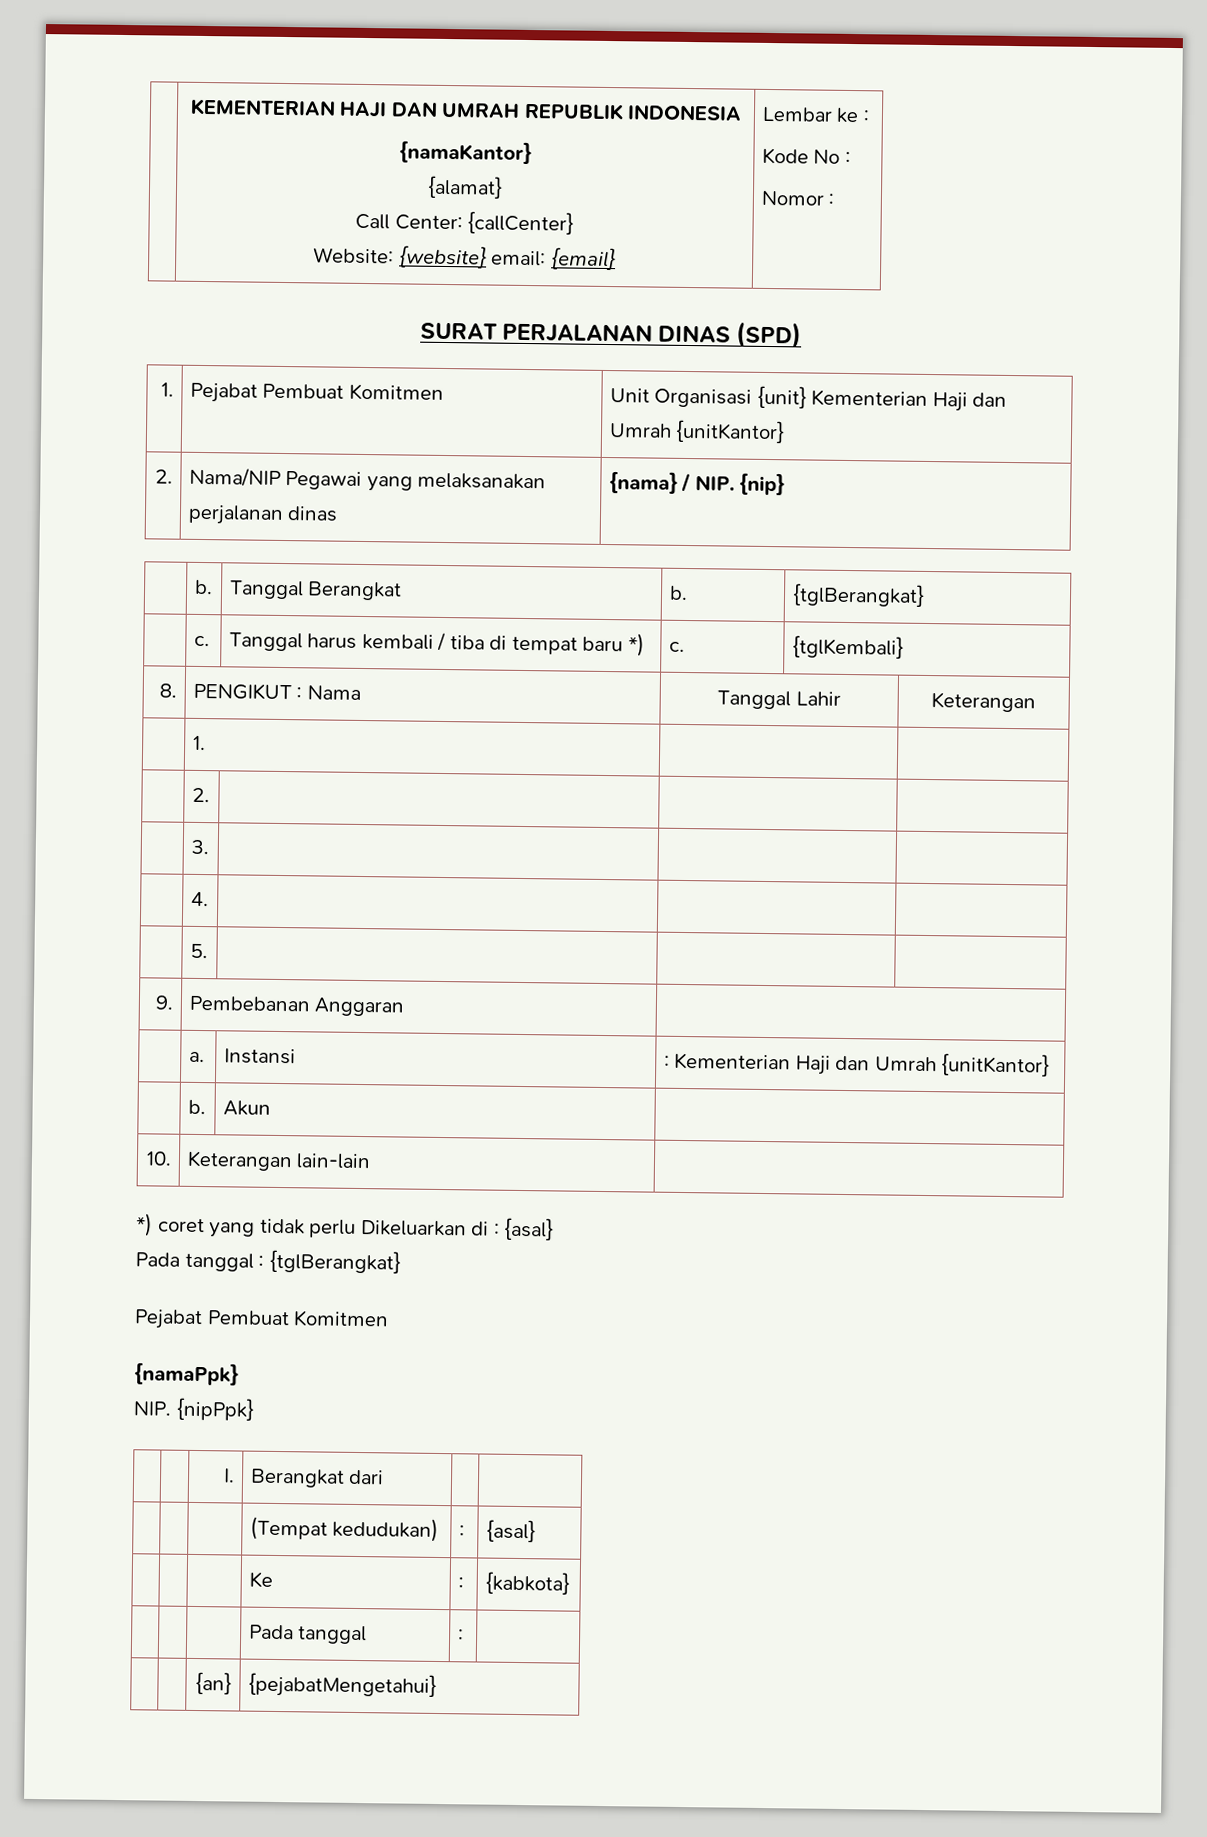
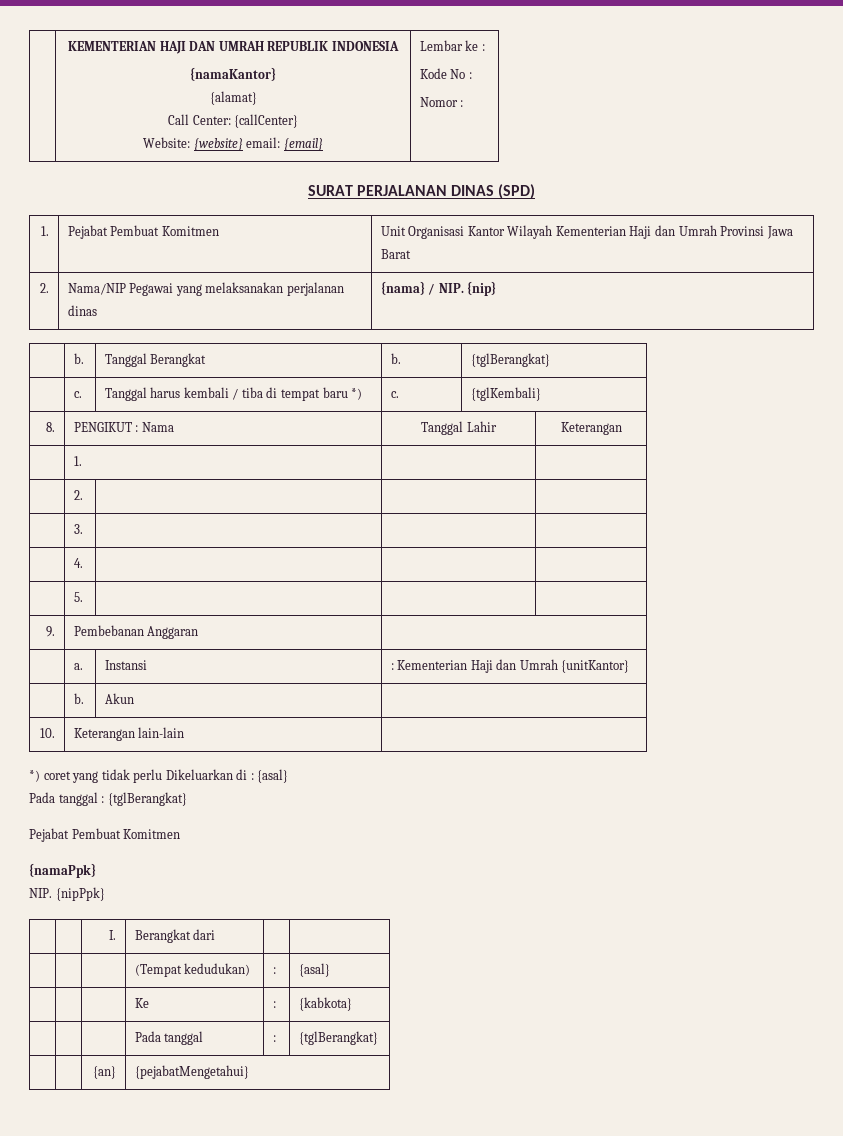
[756,385,1008,412] [608,419,786,444] {unit} Kementerian Haji dan Umrah {unitKantor} -> [467,225,793,239] [380,249,411,259] Kantor Wilayah Kementerian Haji dan Umrah Provinsi Jawa Barat
(464, 1635) none -> [298,1031,378,1045] {tglBerangkat}

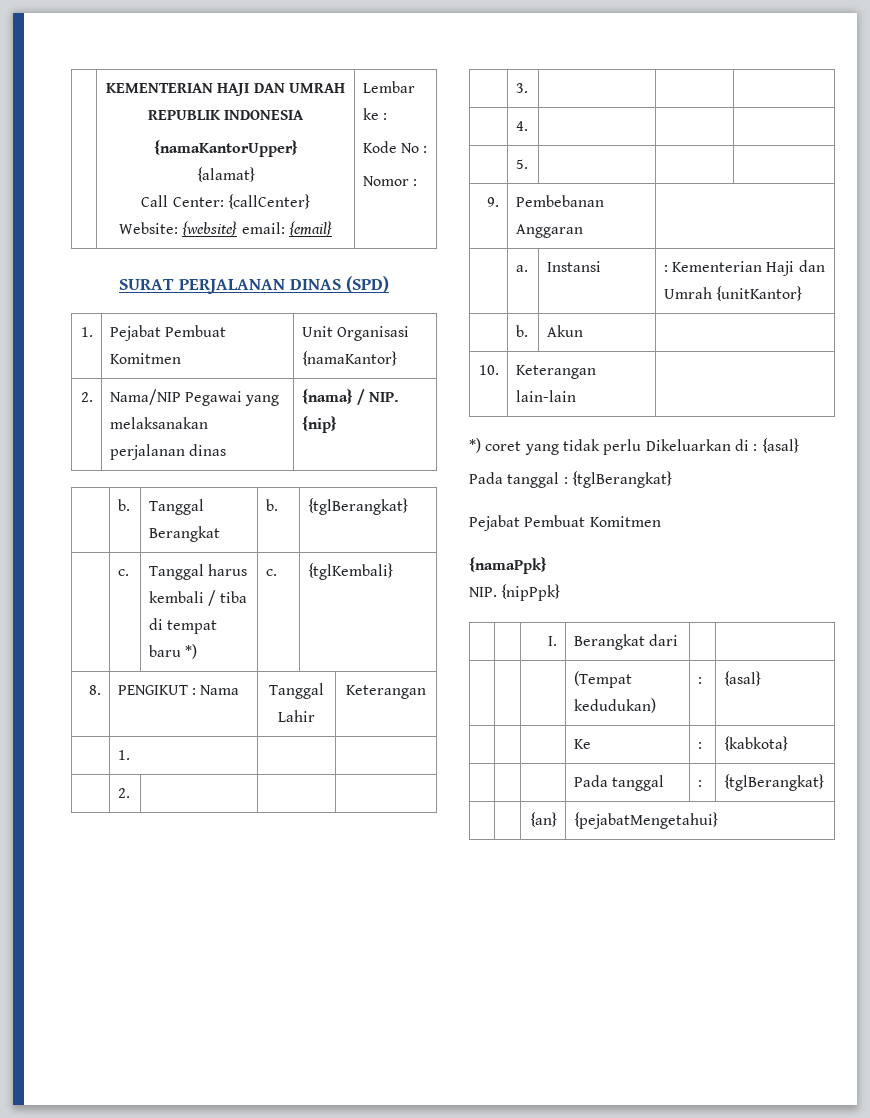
[190,67,276,81] {namaKantor} -> [153,140,298,157] {namaKantorUpper}
[467,225,793,239] [380,249,411,259] Kantor Wilayah Kementerian Haji dan Umrah Provinsi Jawa Barat -> [301,351,397,366] {namaKantor}

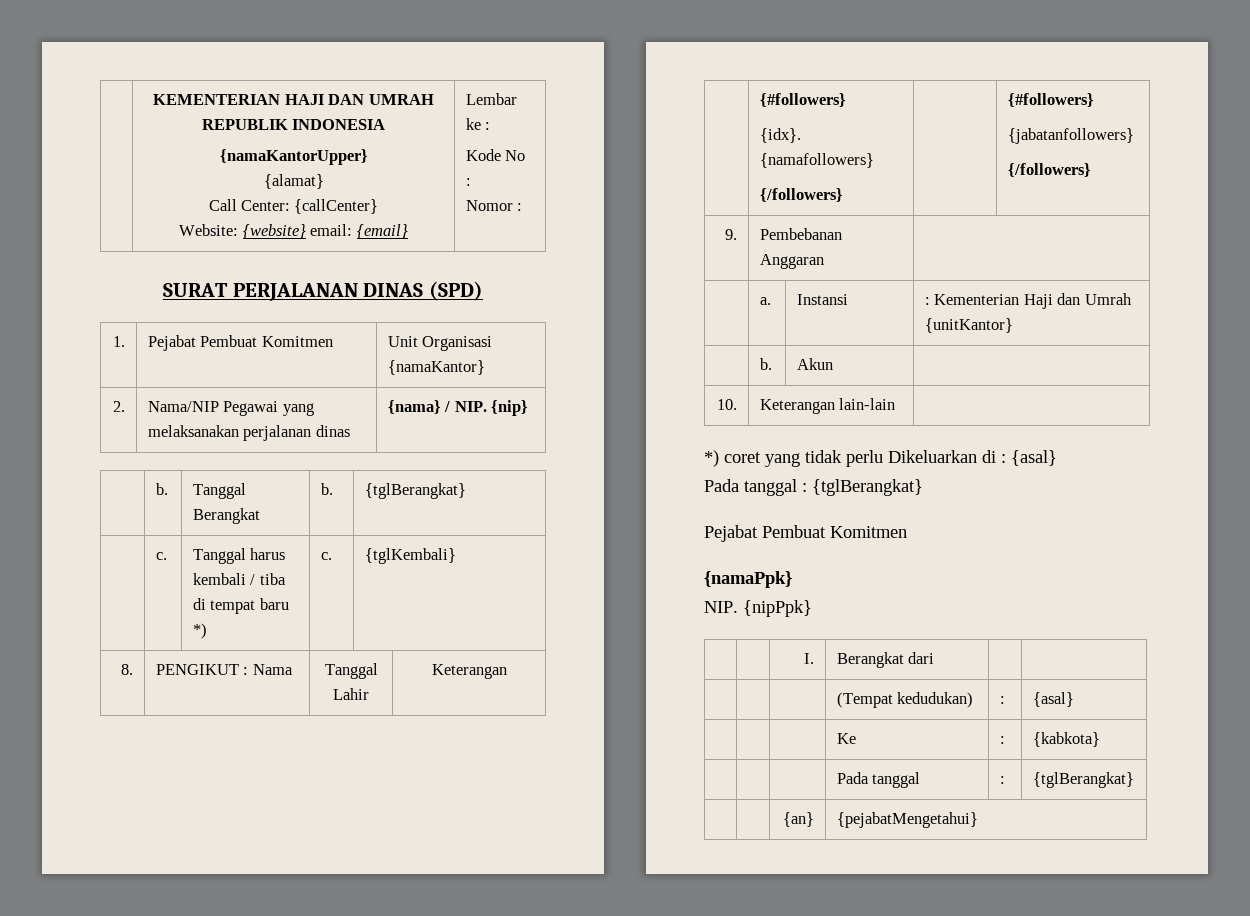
[117,750,130,760] [117,788,130,798] [515,83,528,93] [515,121,528,131] [515,159,528,169] 1. | | // | 2. | | | // | 3. | | | // | 4. | | | // | 5. | | | -> [759,93,846,107] [759,128,801,143] [759,153,874,168] [759,188,843,202] [1007,93,1094,107] [1007,128,1134,144] [1007,163,1091,177] {#followers} // {idx}. {namafollowers} // {/followers} | | {#followers} // {jabatanfollowers} // {/followers}

